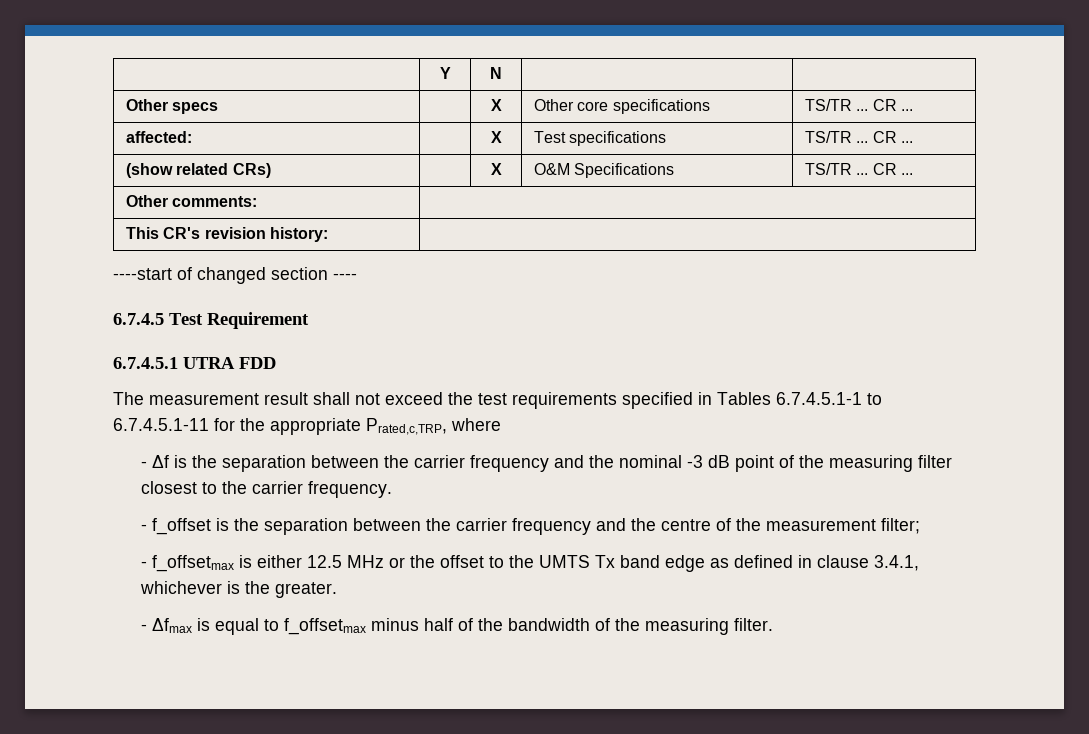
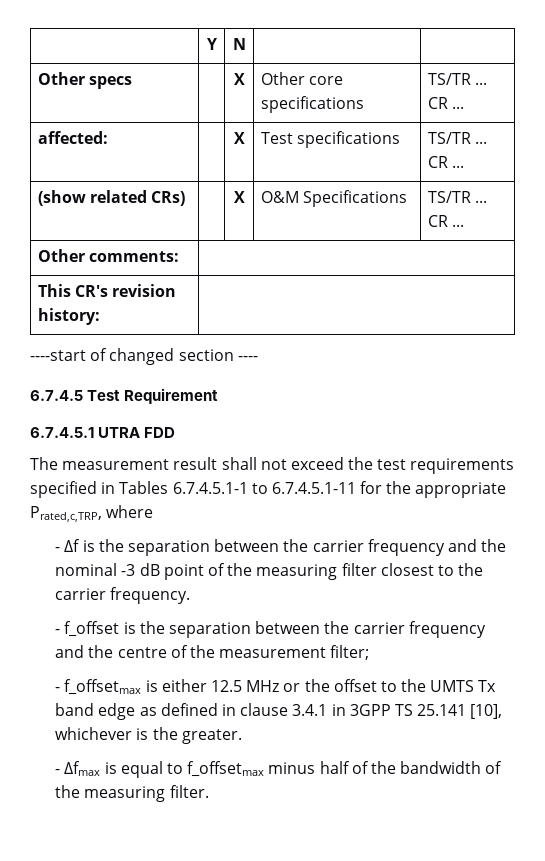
[873,555,919,571] 3.4.1, -> [292,704,503,719] 3.4.1 in 3GPP TS 25.141 [10],

